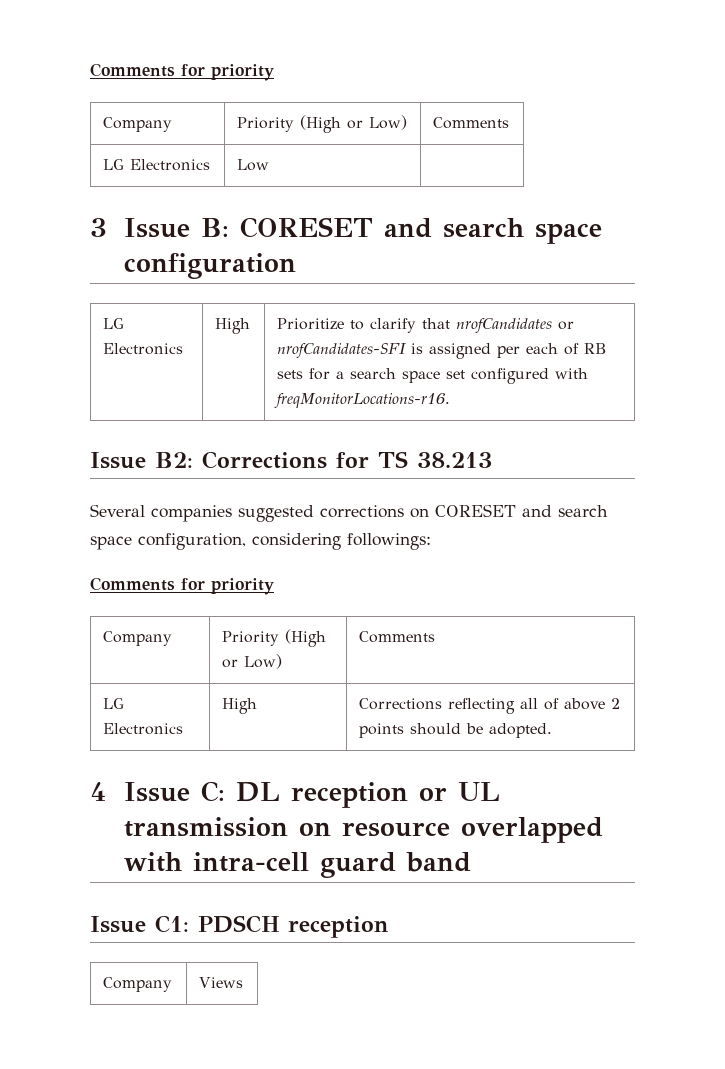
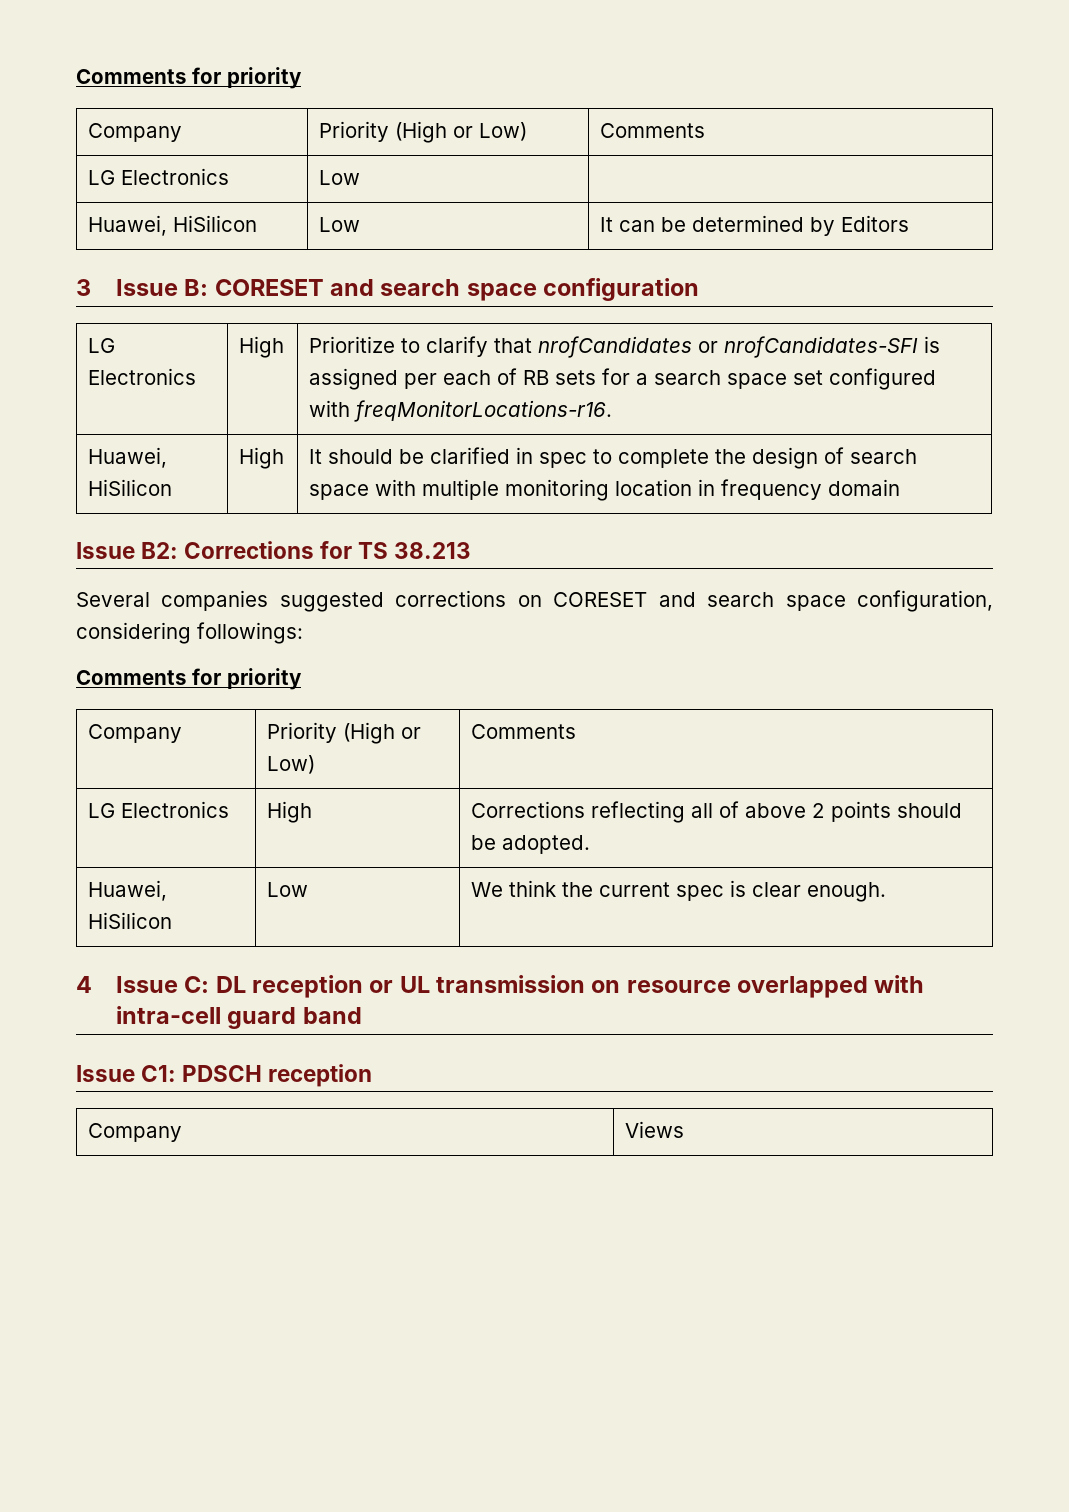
(270, 165) none -> [87,215,257,236] [318,217,360,232] [599,215,909,236] // Huawei, HiSilicon | Low | It can be determined by Editors
(451, 400) none -> [87,447,167,468] [87,479,172,496] [238,447,284,469] [308,447,917,469] [308,479,900,501] // Huawei, HiSilicon | High | It should be clarified in spec to complete the design of search space with multiple monitoring location in frequency domain
(553, 730) none -> [87,880,167,901] [87,912,172,929] [266,882,308,897] [470,880,886,902] // Huawei, HiSilicon | Low | We think the current spec is clear enough.

